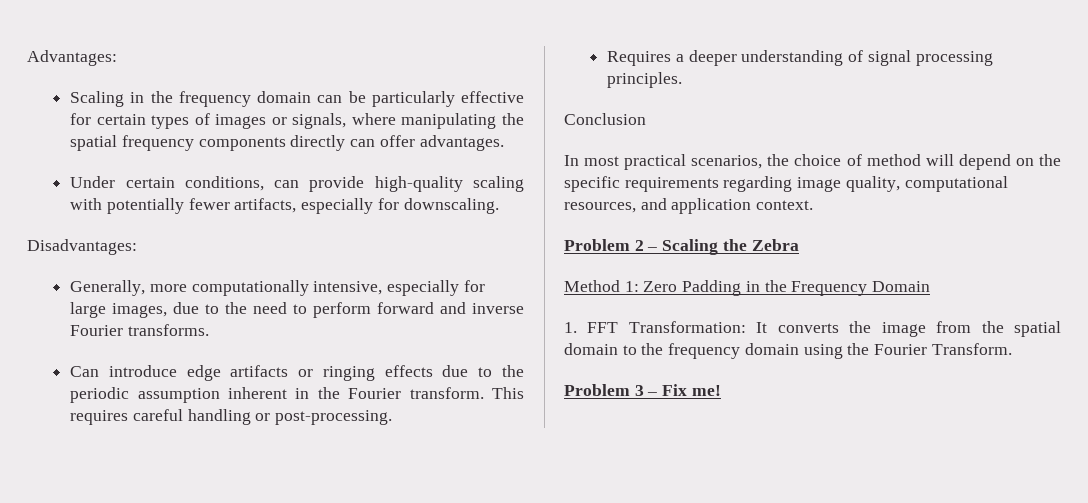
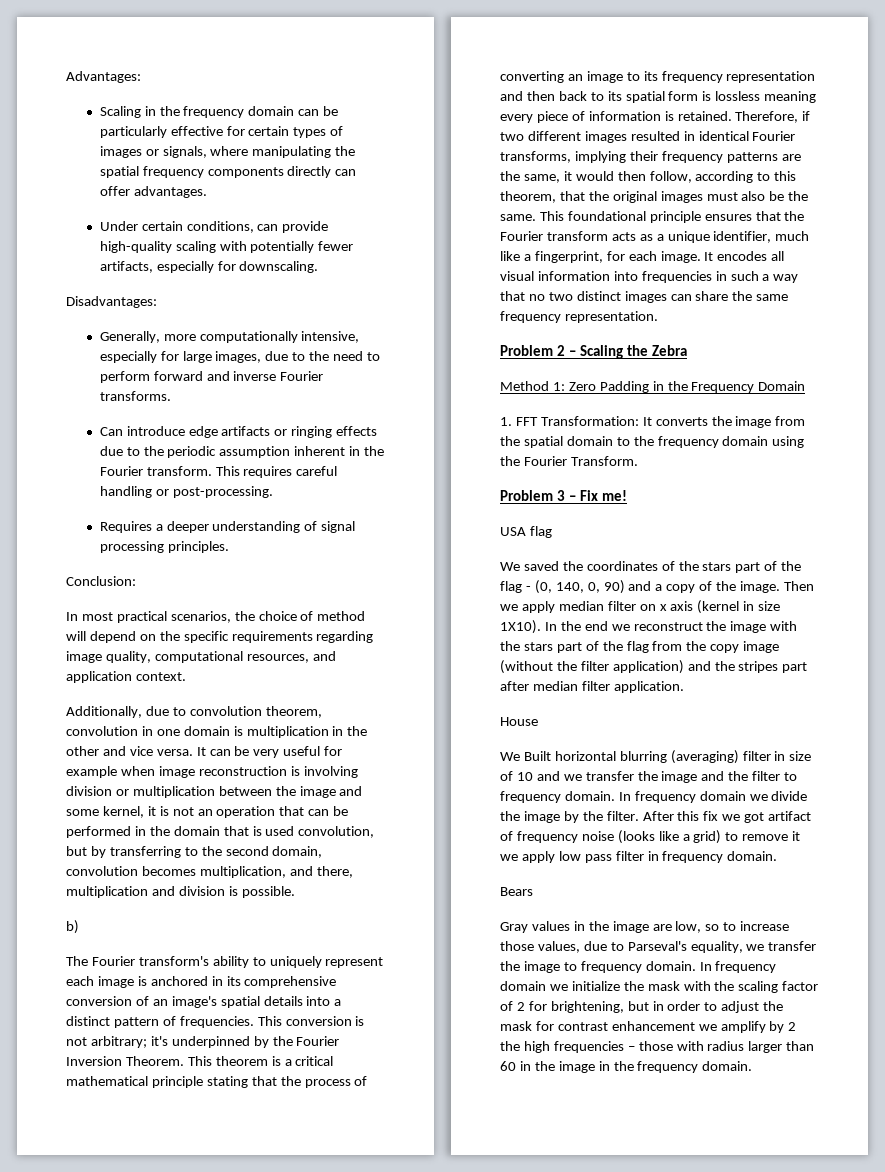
[564,113,646,125] Conclusion -> [66,576,136,586] Conclusion:
(814, 205) none -> [66,706,322,718] [66,726,368,738] [66,746,343,758] [66,766,358,778] [66,786,363,798] [66,806,349,818] [66,826,375,838] [66,846,323,858] [66,866,353,878] [66,886,295,898] [66,920,79,934] [66,956,384,968] [66,976,337,988] [66,996,342,1008] [66,1016,365,1028] [66,1036,340,1048] [66,1056,334,1066] [66,1076,368,1088] [500,71,816,83] [500,91,817,103] [500,111,811,123] [500,131,796,143] [500,151,801,163] [500,171,797,183] [500,191,809,203] [500,211,805,223] [500,231,810,243] [500,251,785,263] [500,271,799,283] [500,291,789,303] [500,311,658,323] // Additionally, due to convolution theorem, convolution in one domain is multiplication in the other and vice versa. It can be very useful for example when image reconstruction is involving division or multiplication between the image and some kernel, it is not an operation that can be performed in the domain that is used convolution, but by transferring to the second domain, convolution becomes multiplication, and there, multiplication and division is possible. // b) // The Fourier transform's ability to uniquely represent each image is anchored in its comprehensive conversion of an image's spatial details into a distinct pattern of frequencies. This conversion is not arbitrary; it's underpinned by the Fourier Inversion Theorem. This theorem is a critical mathematical principle stating that the process of converting an image to its frequency representation and then back to its spatial form is lossless meaning every piece of information is retained. Therefore, if two different images resulted in identical Fourier transforms, implying their frequency patterns are the same, it would then follow, according to this theorem, that the original images must also be the same. This foundational principle ensures that the Fourier transform acts as a unique identifier, much like a fingerprint, for each image. It encodes all visual information into frequencies in such a way that no two distinct images can share the same frequency representation.
(721, 390) none -> [500,526,552,538] [500,561,802,573] [500,580,814,594] [500,600,781,614] [500,620,798,634] [500,641,780,653] [500,660,808,674] [500,681,684,693] [500,717,538,726] [500,750,812,764] [500,771,798,783] [500,791,808,803] [500,811,812,823] [500,830,801,844] [500,851,778,863] [500,887,533,896] [500,921,790,933] [500,941,817,953] [500,961,777,973] [500,981,819,993] [500,1001,784,1013] [500,1021,797,1033] [500,1041,815,1053] [500,1061,753,1073] // USA flag // We saved the coordinates of the stars part of the flag - (0, 140, 0, 90) and a copy of the image. Then we apply median filter on x axis (kernel in size 1X10). In the end we reconstruct the image with the stars part of the flag from the copy image (without the filter application) and the stripes part after median filter application. // House // We Built horizontal blurring (averaging) filter in size of 10 and we transfer the image and the filter to frequency domain. In frequency domain we divide the image by the filter. After this fix we got artifact of frequency noise (looks like a grid) to remove it we apply low pass filter in frequency domain. // Bears // Gray values in the image are low, so to increase those values, due to Parseval's equality, we transfer the image to frequency domain. In frequency domain we initialize the mask with the scaling factor of 2 for brightening, but in order to adjust the mask for contrast enhancement we amplify by 2 the high frequencies – those with radius larger than 60 in the image in the frequency domain.

